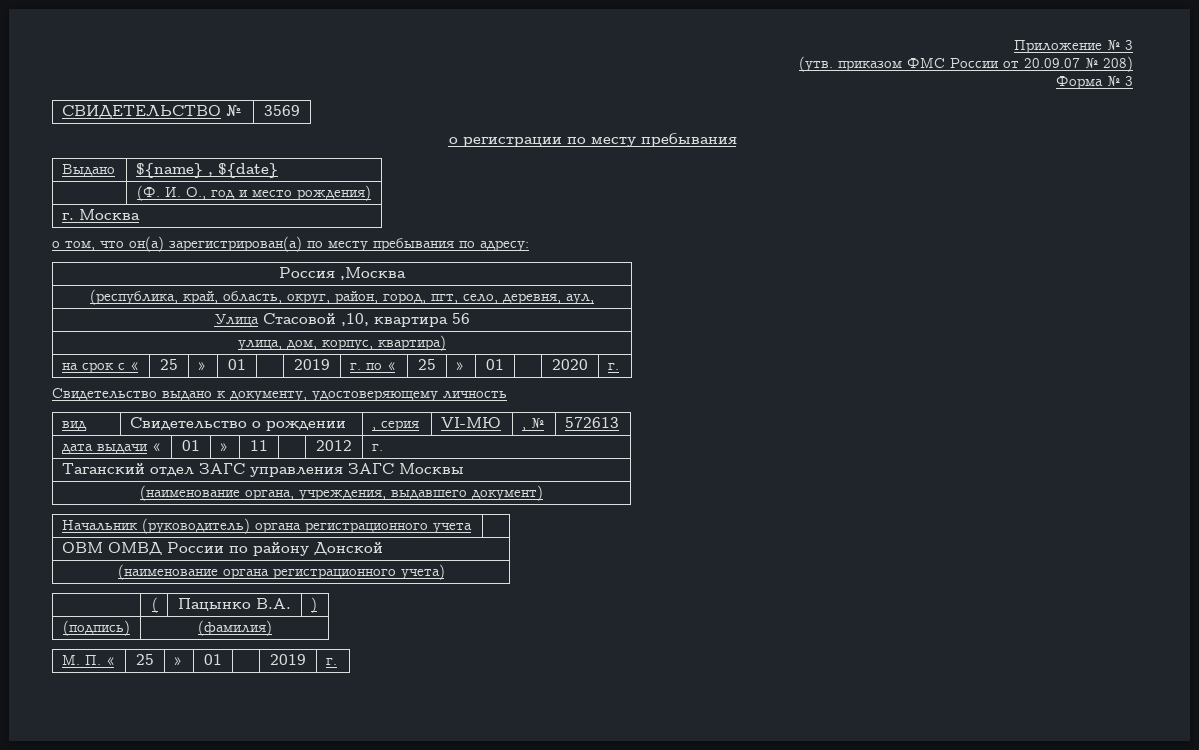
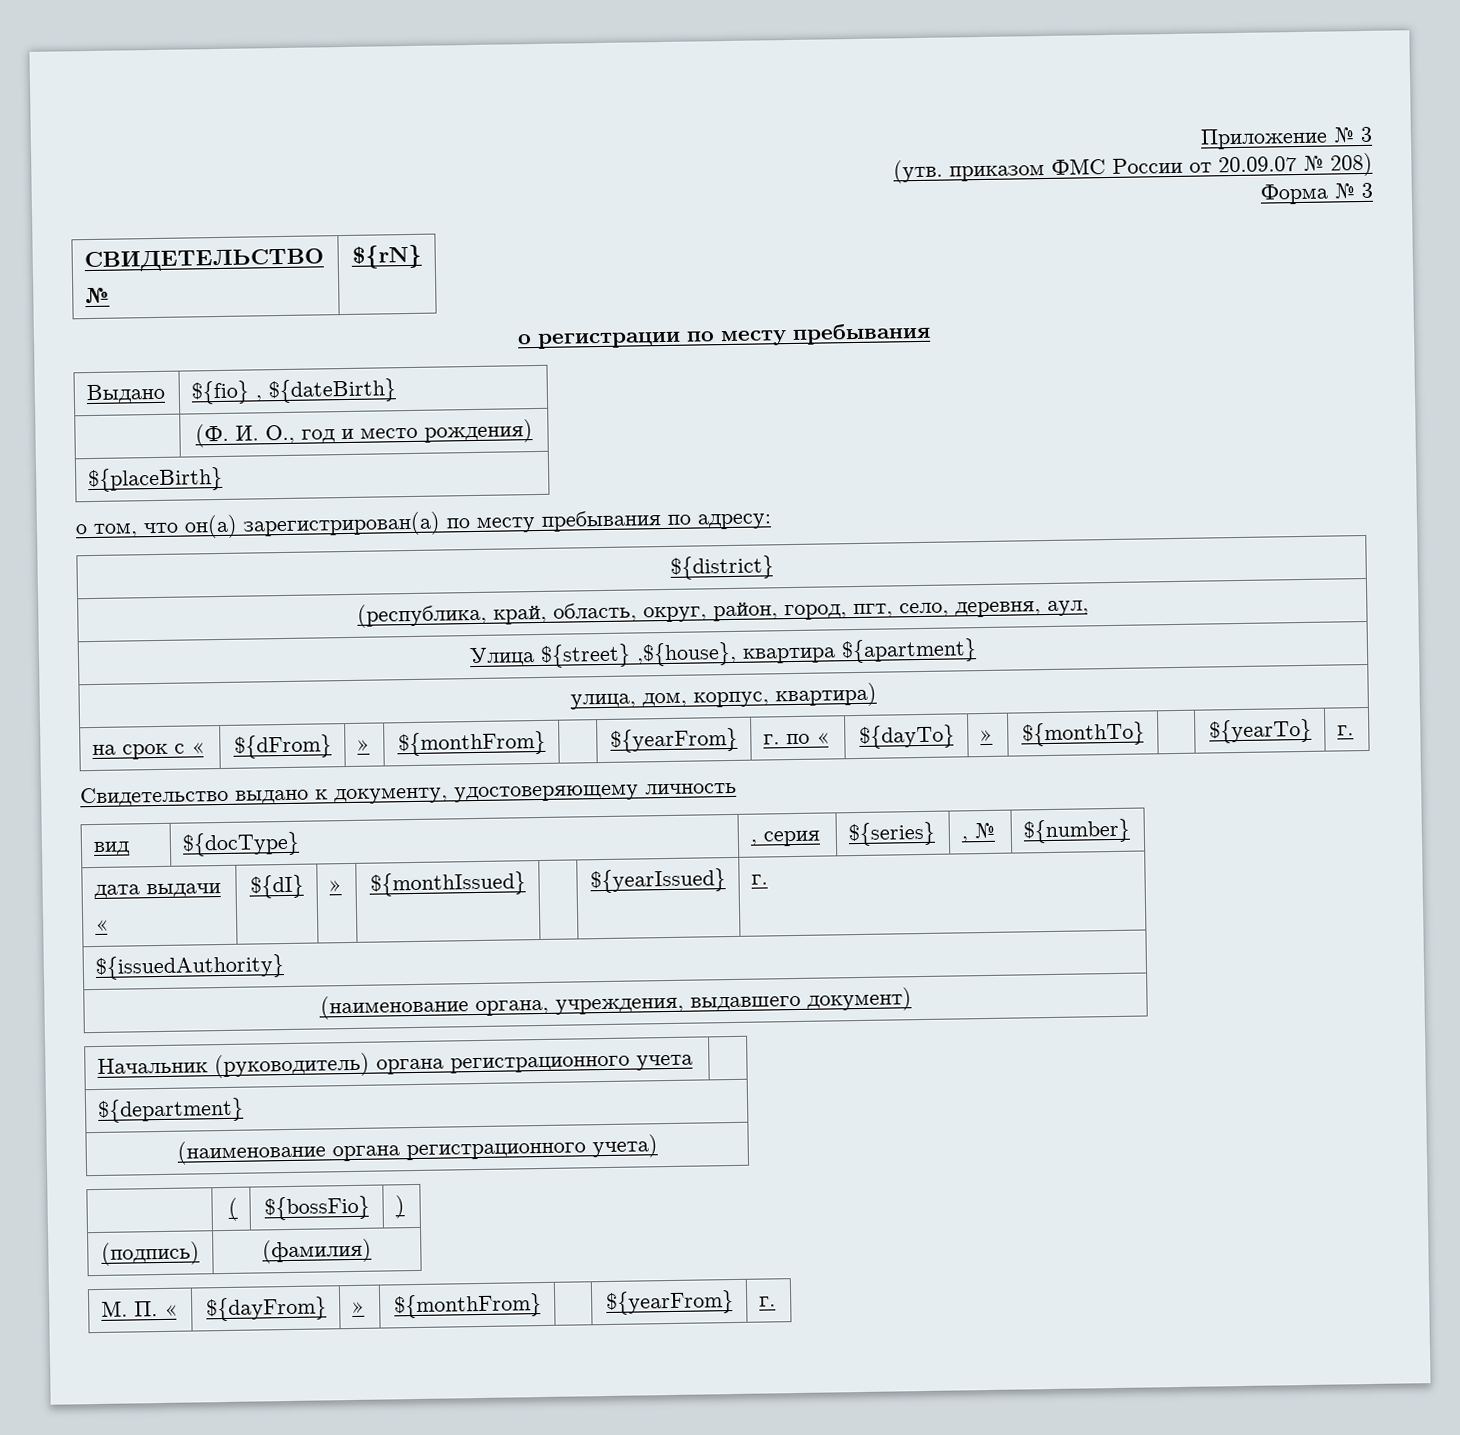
[226,104,243,117] [264,105,300,116] № | 3569 -> [85,287,111,304] [351,244,422,269] // № | ${rN}
[136,163,279,178] ${name} , ${date} -> [191,378,397,405] ${fio} , ${dateBirth}
[62,209,141,220] г. Москва -> [88,466,224,493] ${placeBirth}
[279,267,406,280] Россия ,Москва -> [669,555,774,580] ${district}
[262,313,470,327] Стасовой ,10, квартира 56 -> [540,638,977,668] ${street} ,${house}, квартира ${apartment}
[160,359,178,370] [198,362,207,370] [228,359,246,370] [294,359,330,370] 25 | » | 01 | | 2019 -> [233,734,332,759] [357,739,371,751] [397,730,546,757] [610,727,738,753] ${dFrom} | » | ${monthFrom} | | ${yearFrom}
[418,359,436,370] [456,362,465,370] [486,359,504,370] [552,359,588,370] 25 | » | 01 | | 2020 -> [858,724,955,749] [980,729,994,742] [1021,721,1145,747] [1208,718,1312,744] ${dayTo} | » | ${monthTo} | | ${yearTo}
[130,417,347,431] Свидетельство о рождении -> [182,831,301,857] ${docType}
[441,417,502,428] VI-МЮ -> [848,821,937,847] ${series}
[565,417,620,428] 572613 -> [1023,818,1132,844] ${number}
[152,443,161,451] [182,440,200,451] [220,443,229,451] [250,440,268,451] [316,440,352,451] [372,444,384,451] [62,463,465,477] « | 01 | » | 11 | | 2012 | г. // Таганский отдел ЗАГС управления ЗАГС Москвы -> [95,919,109,931] [249,874,304,899] [329,880,343,892] [369,871,526,897] [590,868,726,894] [751,874,769,885] [95,954,286,980] // « | ${dI} | » | ${monthIssued} | | ${yearIssued} | г. // ${issuedAuthority}
[62,542,384,556] ОВМ ОМВД России по району Донской -> [97,1097,245,1123] ${department}
[178,598,291,611] Пацынко В.А. -> [263,1195,370,1221] ${bossFio}
[136,654,154,665] [174,657,183,665] [204,654,222,665] [270,654,306,665] 25 | » | 01 | | 2019 -> [205,1296,327,1322] [352,1301,366,1314] [393,1293,542,1319] [605,1290,734,1316] ${dayFrom} | » | ${monthFrom} | | ${yearFrom}

